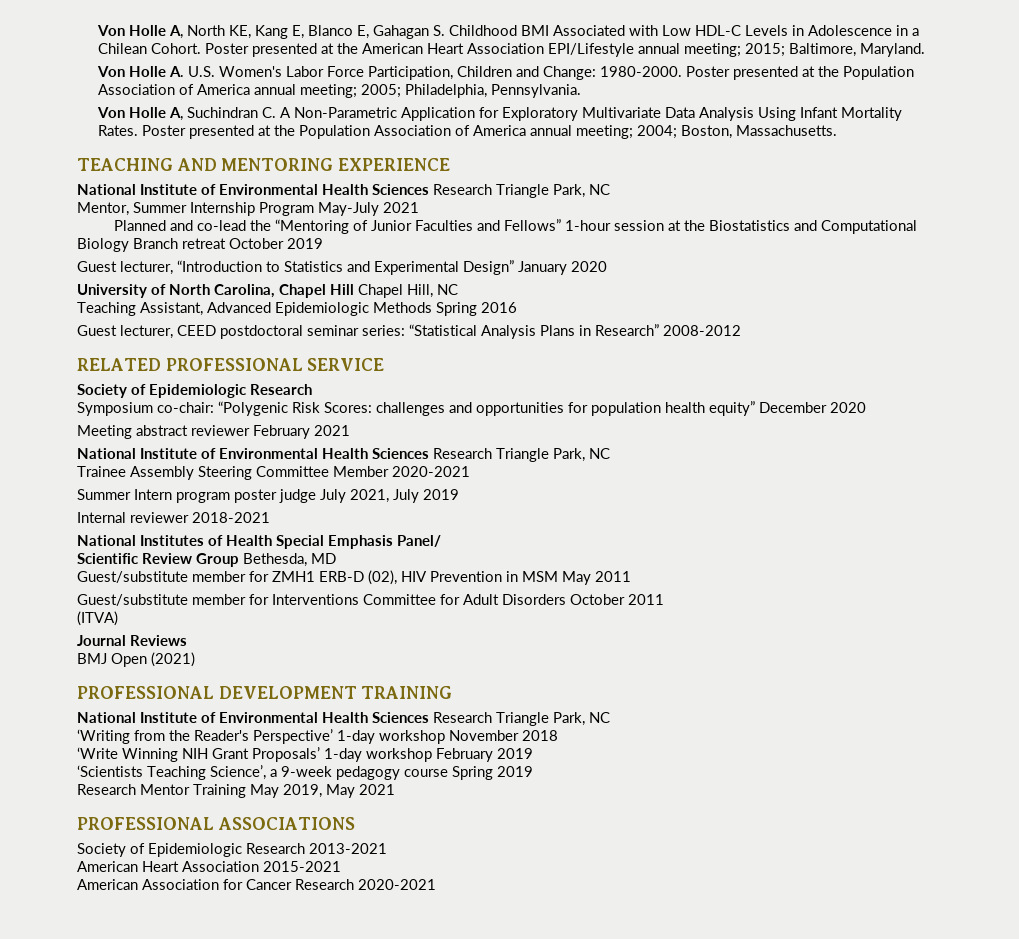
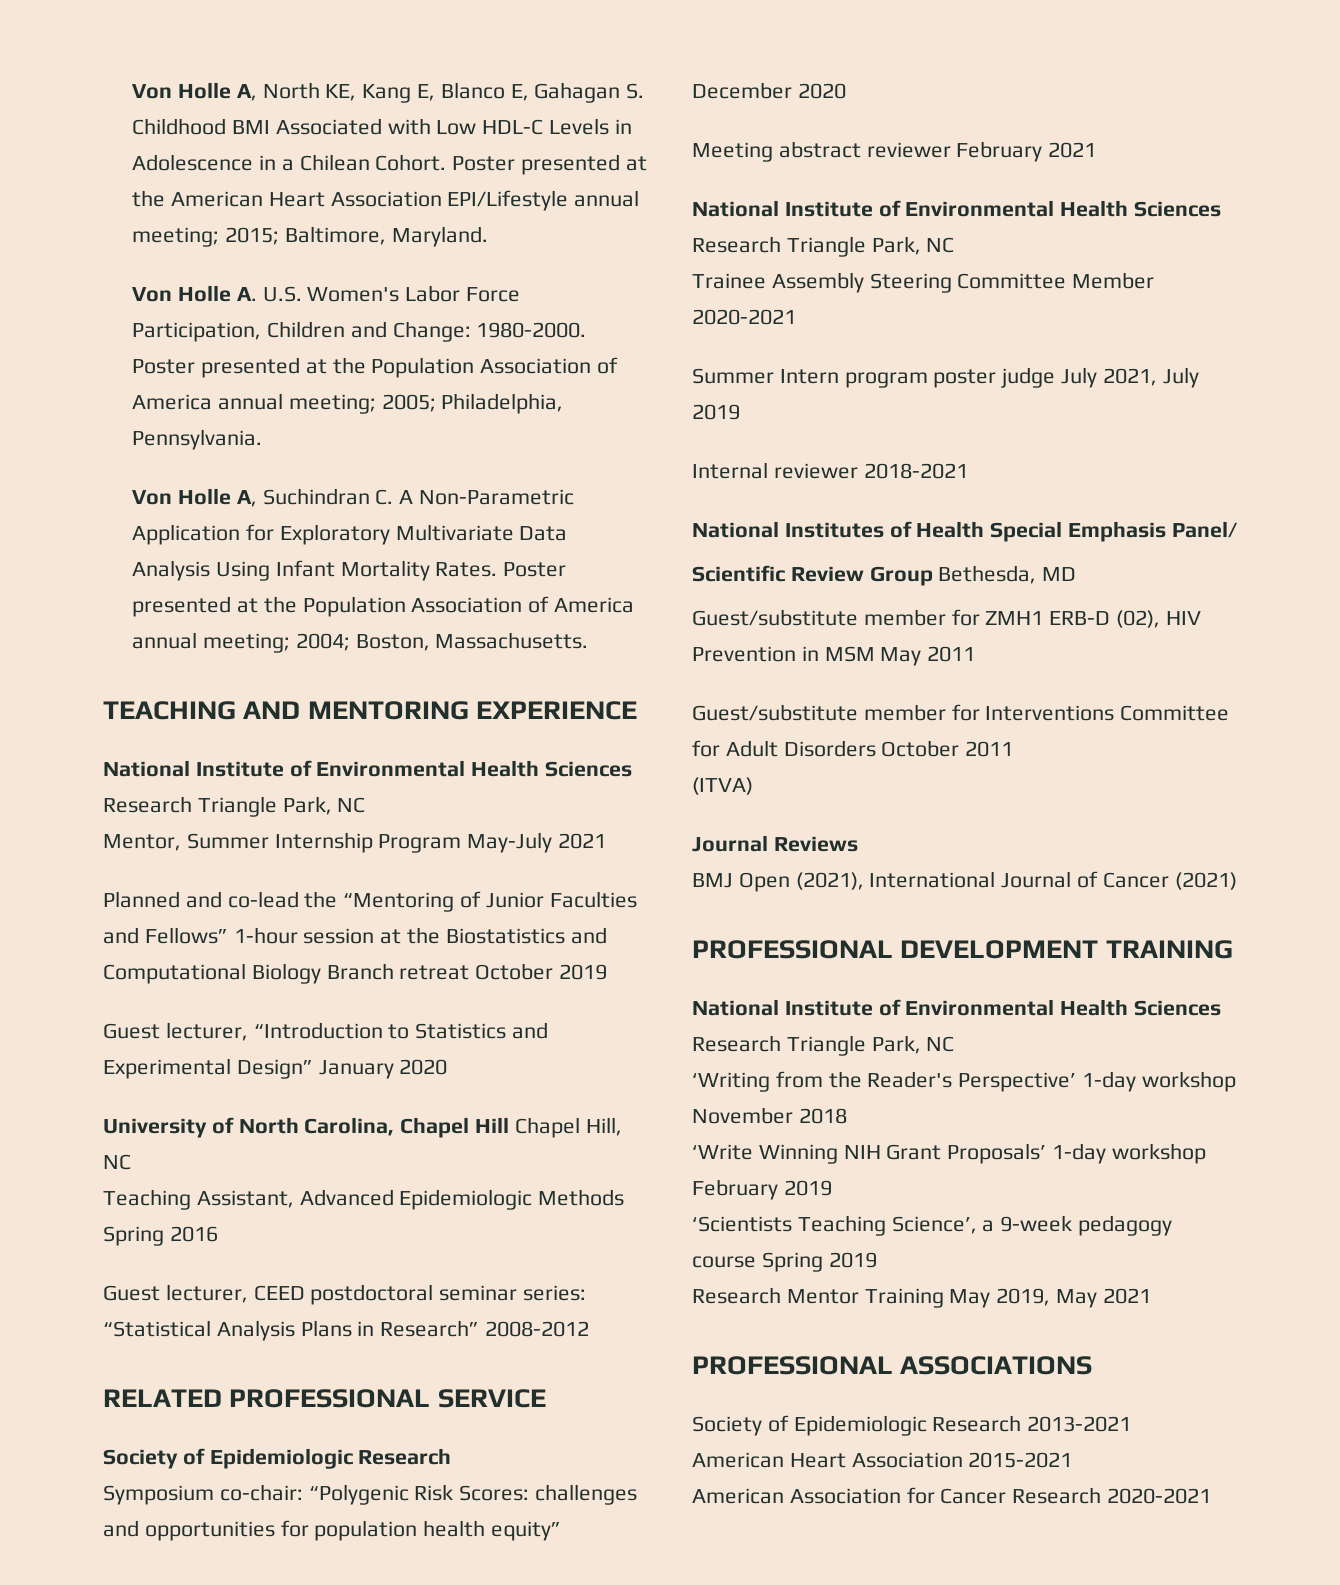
(147, 660) none -> [795,871,1169,890] (2021), International Journal of Cancer

